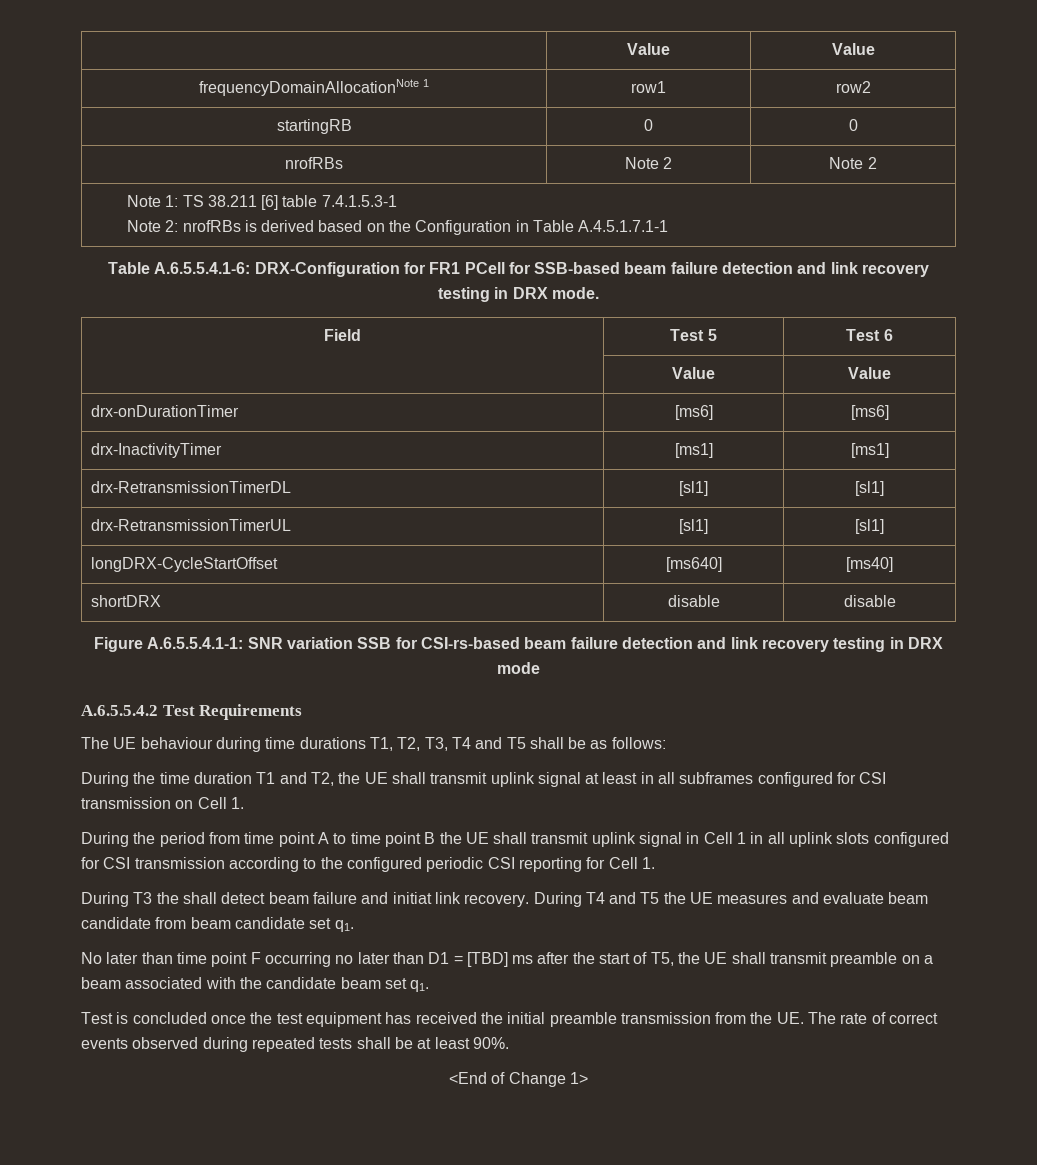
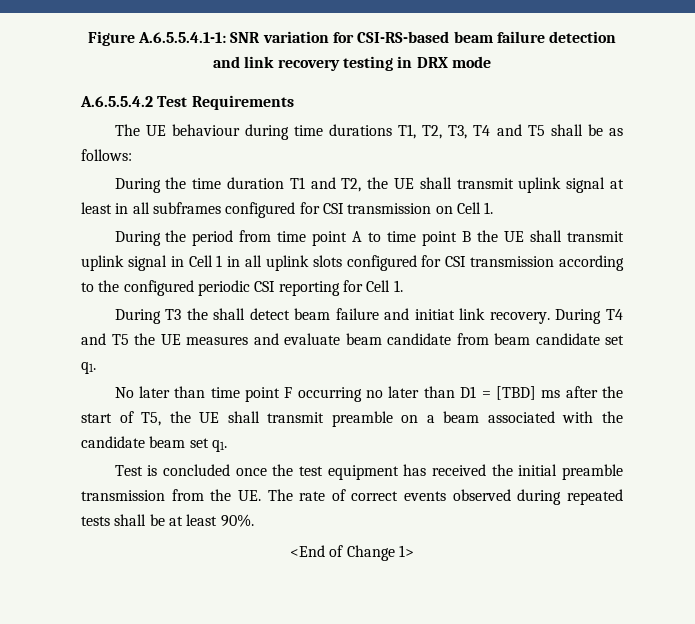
[627,43,670,55] [831,43,875,55] [198,79,430,96] [631,81,666,93] [835,81,871,93] [276,119,352,134] [644,119,653,131] [848,119,858,131] [285,157,343,169] [624,157,673,169] [829,157,877,169] [126,195,397,210] [126,220,669,235] [107,262,930,277] [438,287,599,302] [324,329,361,341] [670,329,717,341] [846,329,893,341] [672,367,715,379] [848,367,891,379] [90,405,239,417] [674,405,713,420] [850,405,889,420] [90,443,222,458] [674,443,713,458] [850,443,889,458] [90,481,291,493] [679,481,708,496] [855,481,884,496] [90,519,291,531] [679,519,708,534] [855,519,884,534] [90,557,278,572] [665,557,722,572] [846,557,893,572] [90,595,161,607] [667,595,720,607] [843,595,896,607] | Value | Value // frequencyDomainAllocationNote 1 | row1 | row2 // startingRB | 0 | 0 // nrofRBs | Note 2 | Note 2 // Note 1: TS 38.211 [6] table 7.4.1.5.3-1 // Note 2: nrofRBs is derived based on the Configuration in Table A.4.5.1.7.1-1 // Table A.6.5.5.4.1-6: DRX-Configuration for FR1 PCell for SSB-based beam failure detection and link recovery testing in DRX mode. // Field | Test 5 | Test 6 // | Value | Value // drx-onDurationTimer | [ms6] | [ms6] // drx-InactivityTimer | [ms1] | [ms1] // drx-RetransmissionTimerDL | [sl1] | [sl1] // drx-RetransmissionTimerUL | [sl1] | [sl1] // longDRX-CycleStartOffset | [ms640] | [ms40] // shortDRX | disable | disable // -> (87, 38) none
[357,637,521,649] SSB for CSI-rs-based -> [333,31,450,43] for CSI-RS-based

